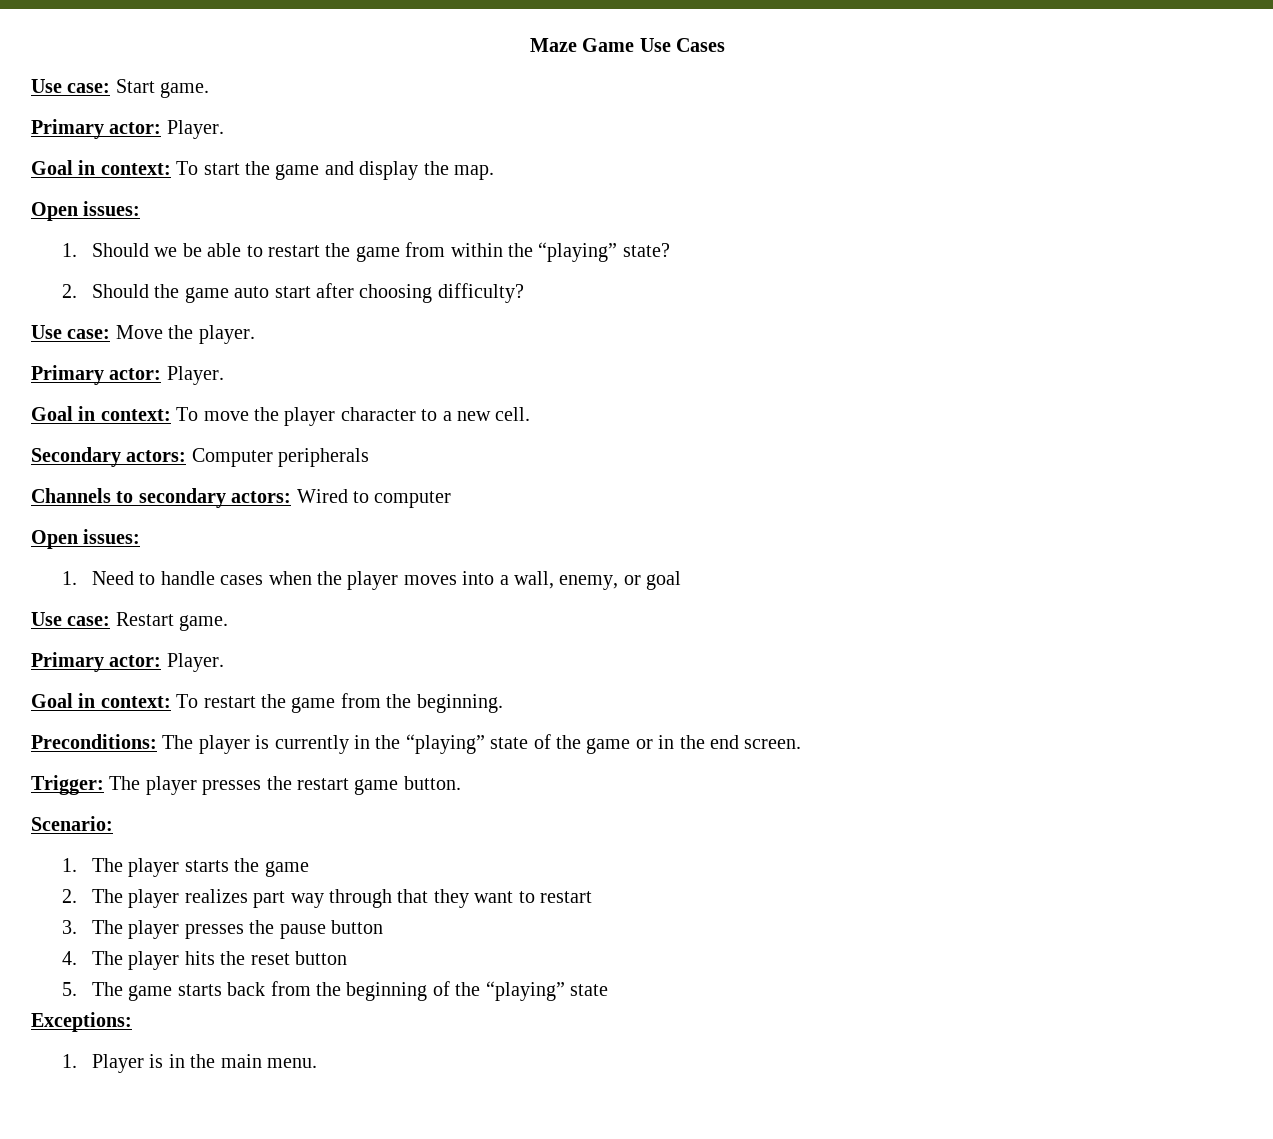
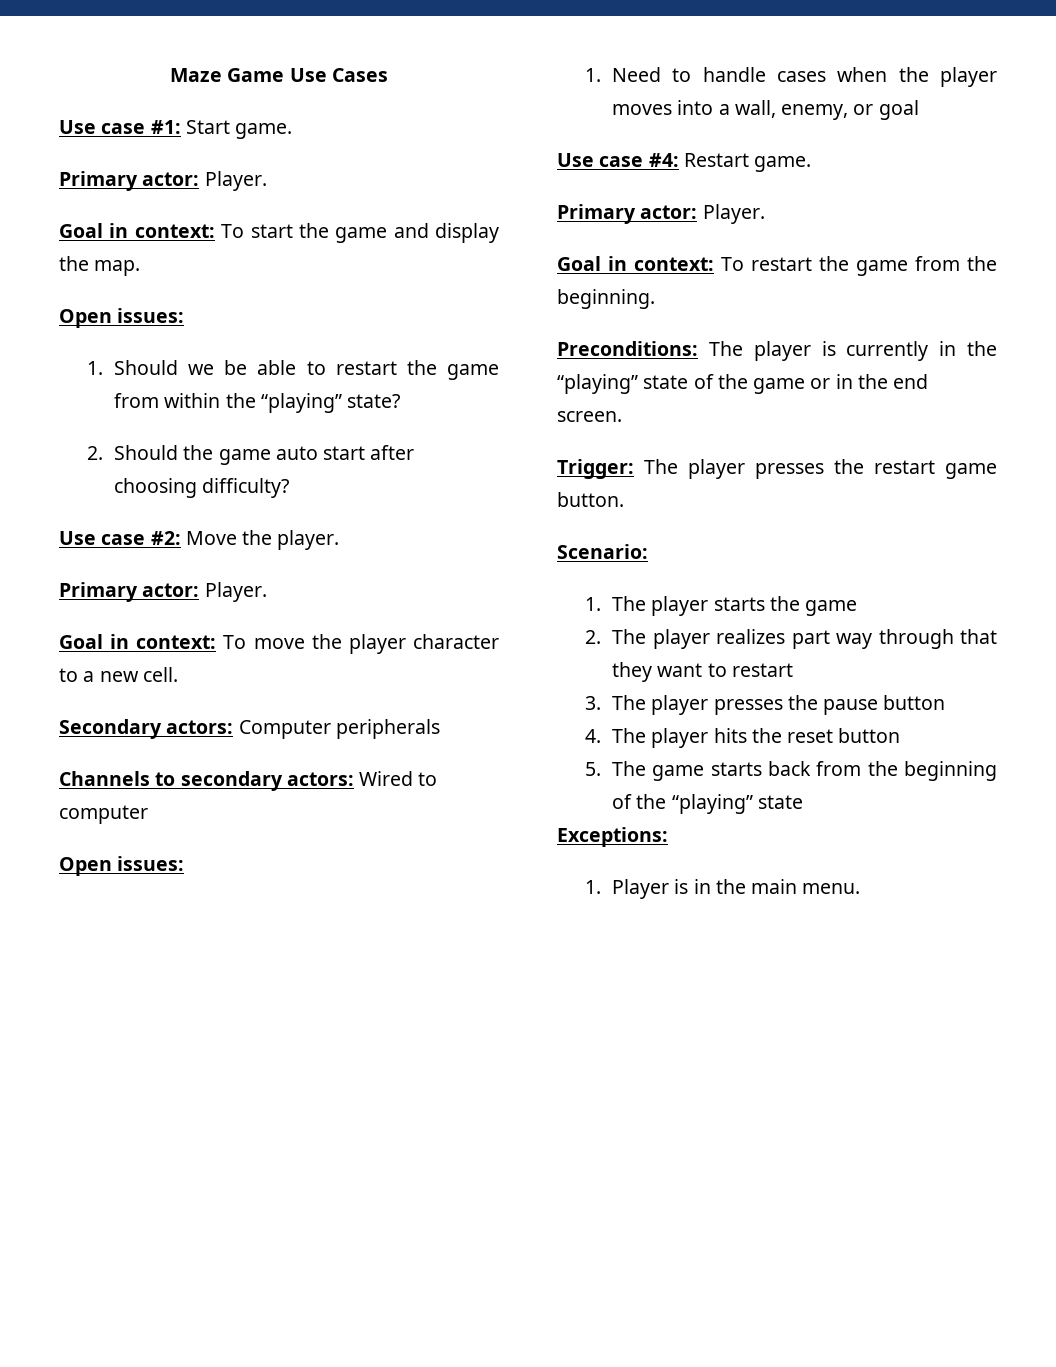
[67,83,111,93] case: -> [101,120,181,134] case #1:
[67,329,111,339] case: -> [101,531,181,545] case #2:
[67,616,111,626] case: -> [599,153,679,167] case #4:

